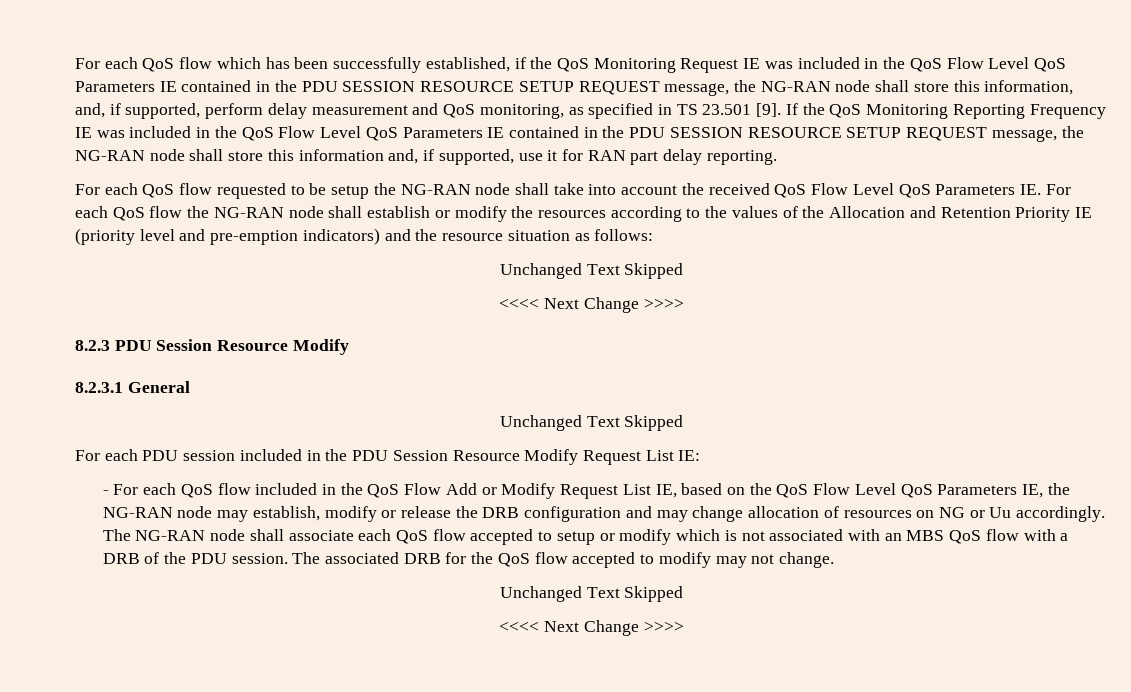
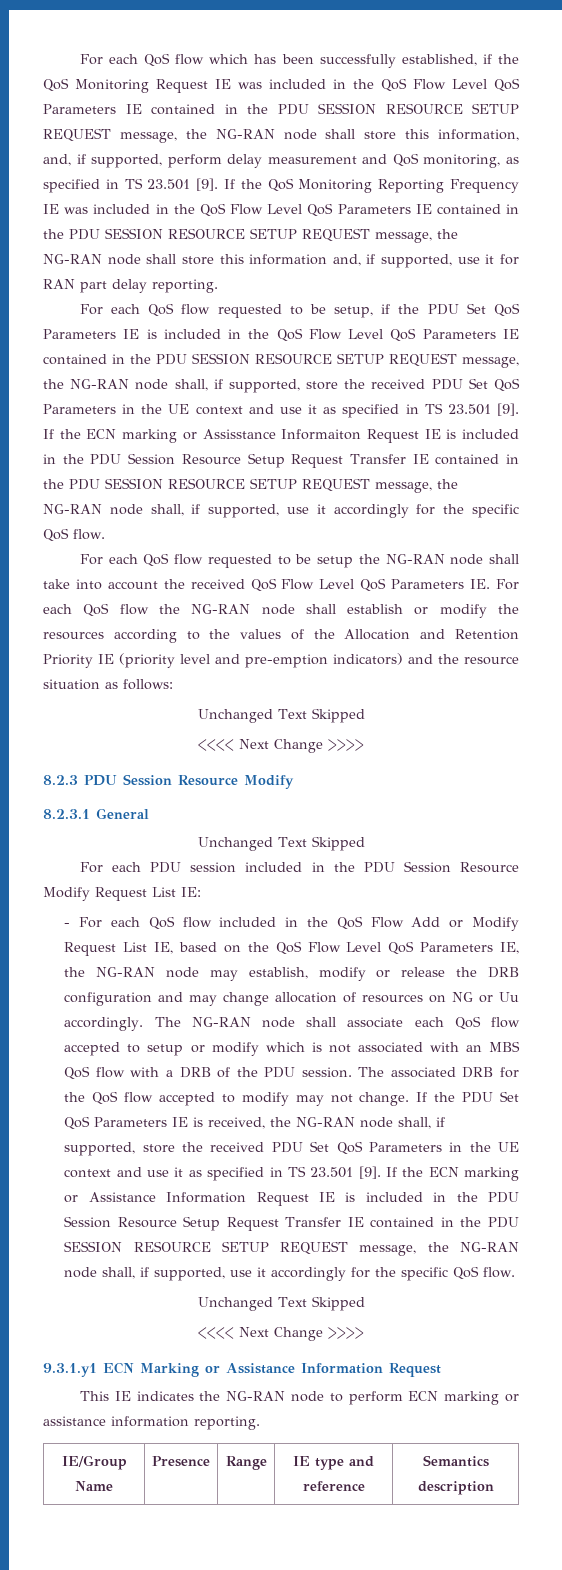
(777, 157) none -> [79,303,521,318] [43,328,519,342] [43,353,519,368] [43,378,520,393] [43,403,519,418] [43,429,519,443] [43,453,520,468] [43,478,458,493] [43,504,519,518] [43,528,105,542] // For each QoS flow requested to be setup, if the PDU Set QoS Parameters IE is included in the QoS Flow Level QoS Parameters IE contained in the PDU SESSION RESOURCE SETUP REQUEST message, the NG-RAN node shall, if supported, store the received PDU Set QoS Parameters in the UE context and use it as specified in TS 23.501 [9]. If the ECN marking or Assisstance Informaiton Request IE is included in the PDU Session Resource Setup Request Transfer IE contained in the PDU SESSION RESOURCE SETUP REQUEST message, the NG-RAN node shall, if supported, use it accordingly for the specific QoS flow.
[499,586,684,602] [499,620,684,636] // Unchanged Text Skipped // <<<< Next Change >>>> -> [416,1091,519,1103] [64,1116,446,1130] [64,1141,520,1156] [64,1166,519,1181] [64,1192,520,1206] [64,1216,519,1231] [64,1241,519,1256] [64,1266,516,1281] [197,1296,365,1311] [198,1327,364,1341] [43,1362,441,1377] [79,1391,519,1405] [43,1416,260,1430] [61,1455,127,1470] [75,1481,113,1491] [152,1456,210,1467] [225,1456,267,1470] [293,1456,374,1470] [302,1481,365,1491] [422,1455,489,1467] [417,1481,494,1495] If the PDU Set QoS Parameters IE is received, the NG-RAN node shall, if supported, store the received PDU Set QoS Parameters in the UE context and use it as specified in TS 23.501 [9]. If the ECN marking or Assistance Information Request IE is included in the PDU Session Resource Setup Request Transfer IE contained in the PDU SESSION RESOURCE SETUP REQUEST message, the NG-RAN node shall, if supported, use it accordingly for the specific QoS flow. // Unchanged Text Skipped // <<<< Next Change >>>> // 9.3.1.y1 ECN Marking or Assistance Information Request // This IE indicates the NG-RAN node to perform ECN marking or assistance information reporting. // IE/Group Name | Presence | Range | IE type and reference | Semantics description

